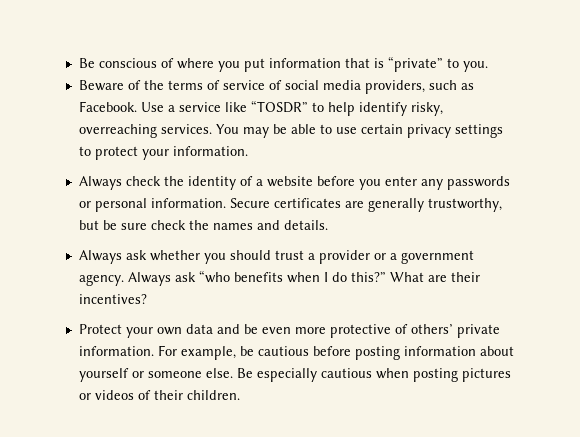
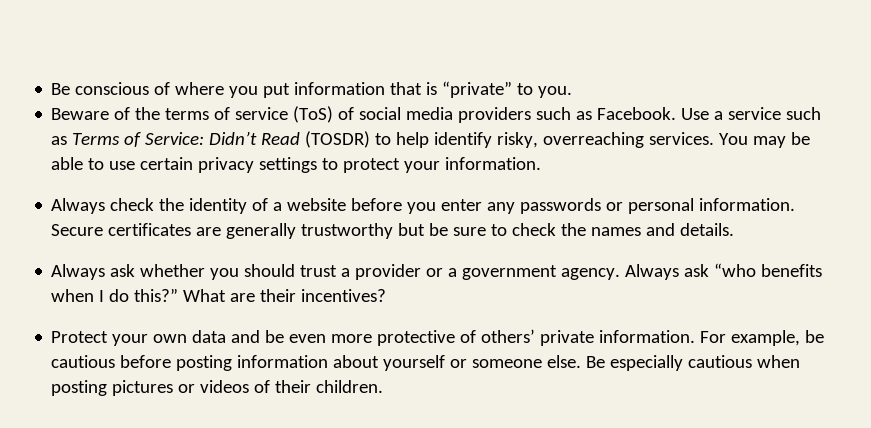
(265, 85) none -> [293,106,334,123] (ToS)
[364,80,425,94] providers, -> [458,107,532,123] providers
[224,100,308,113] like “TOSDR” -> [786,107,822,120] [51,131,371,148] such as Terms of Service: Didn’t Read (TOSDR)
[427,198,502,212] trustworthy, -> [301,223,394,239] trustworthy
(147, 226) none -> [491,224,508,236] to

